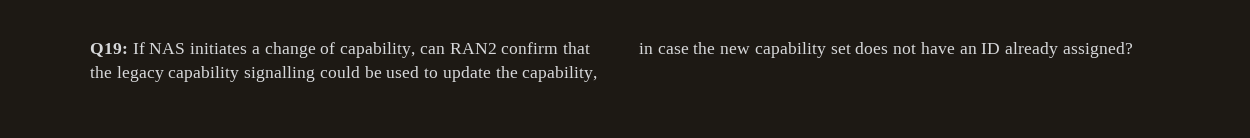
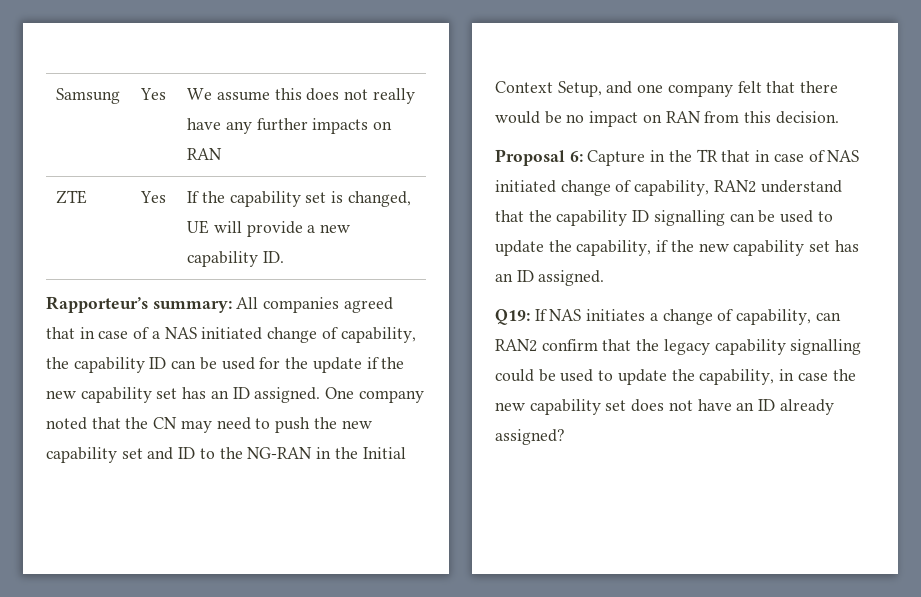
(90, 50) none -> [56,88,121,104] [140,88,167,100] [187,88,415,104] [187,118,393,134] [187,148,223,160] [56,190,88,204] [140,191,167,203] [187,191,411,207] [187,220,351,237] [187,251,284,267] [46,296,393,313] [46,327,416,343] [46,357,405,373] [46,387,424,403] [46,417,372,433] [46,447,406,463] [495,81,839,97] [495,111,839,127] [495,149,860,166] [495,180,842,196] [495,210,833,226] [495,240,859,256] [495,270,605,286] Samsung | Yes | We assume this does not really have any further impacts on RAN // ZTE | Yes | If the capability set is changed, UE will provide a new capability ID. // Rapporteur’s summary: All companies agreed that in case of a NAS initiated change of capability, the capability ID can be used for the update if the new capability set has an ID assigned. One company noted that the CN may need to push the new capability set and ID to the NG-RAN in the Initial Context Setup, and one company felt that there would be no impact on RAN from this decision. // Proposal 6: Capture in the TR that in case of NAS initiated change of capability, RAN2 understand that the capability ID signalling can be used to update the capability, if the new capability set has an ID assigned. //

